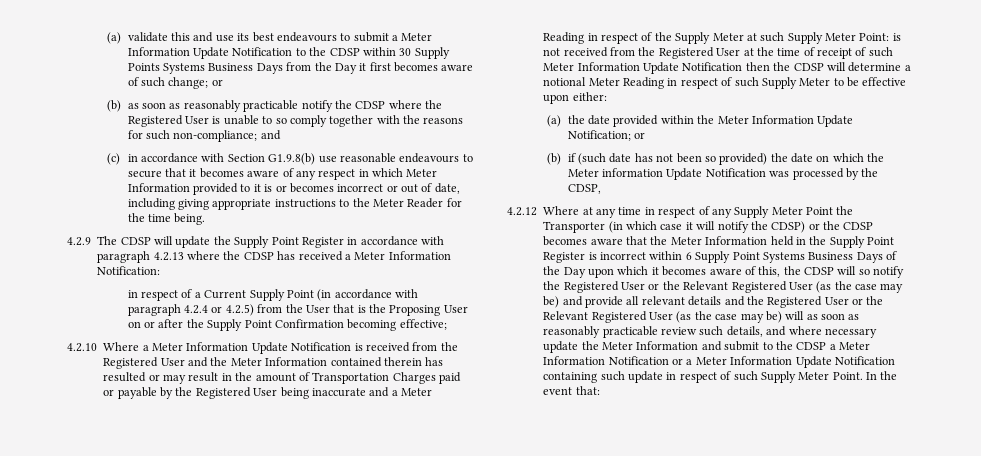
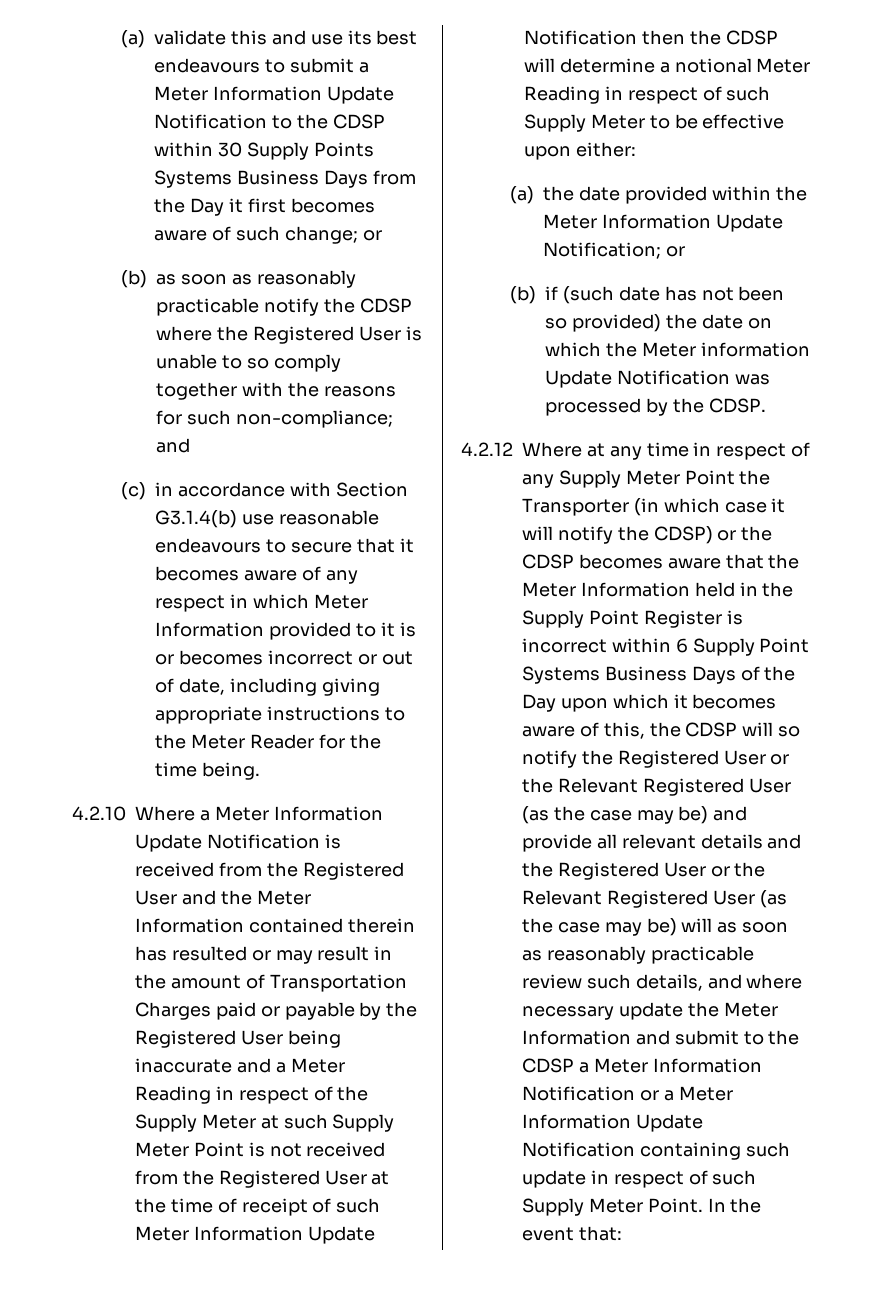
[268,153,316,165] G1.9.8(b) -> [155,510,238,528] G3.1.4(b)
[67,236,444,248] [97,251,451,263] [97,266,161,275] [127,289,419,301] [127,304,468,316] [127,319,447,331] // 4.2.9 The CDSP will update the Supply Point Register in accordance with paragraph 4.2.13 where the CDSP has received a Meter Information Notification: // in respect of a Current Supply Point (in accordance with paragraph 4.2.4 or 4.2.5) from the User that is the Proposing User on or after the Supply Point Confirmation becoming effective; -> (260, 771) none
[859,33,890,41] Point: -> [193,1142,244,1157] Point
[567,184,601,194] CDSP, -> [708,398,766,413] CDSP.

